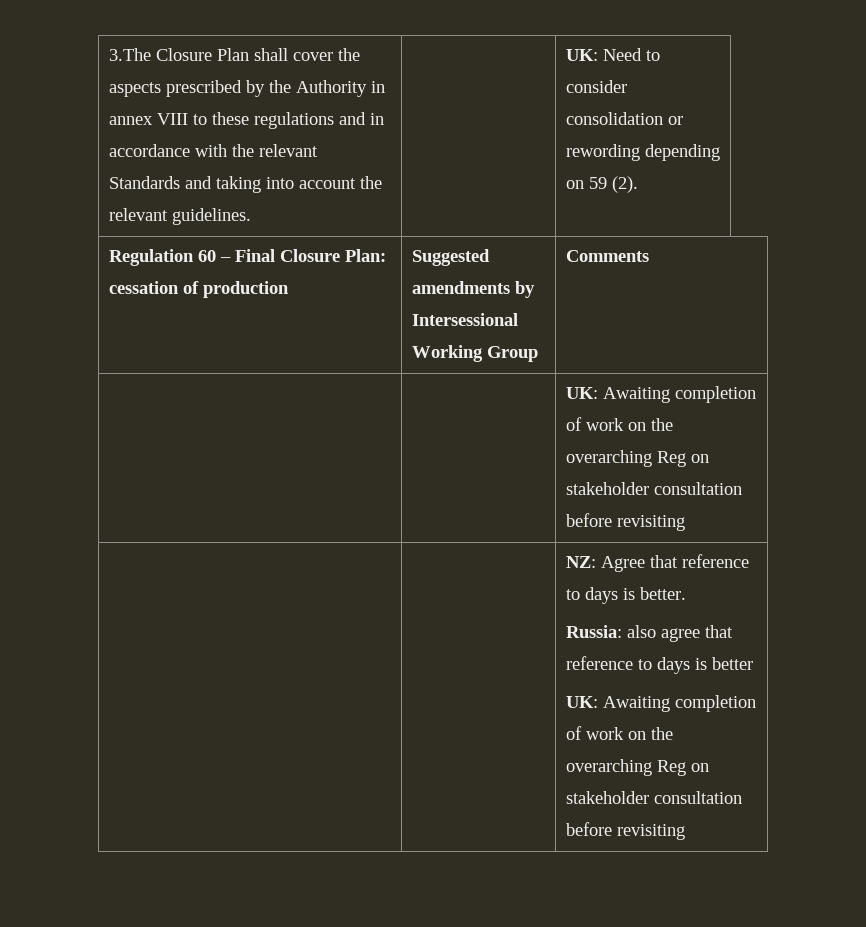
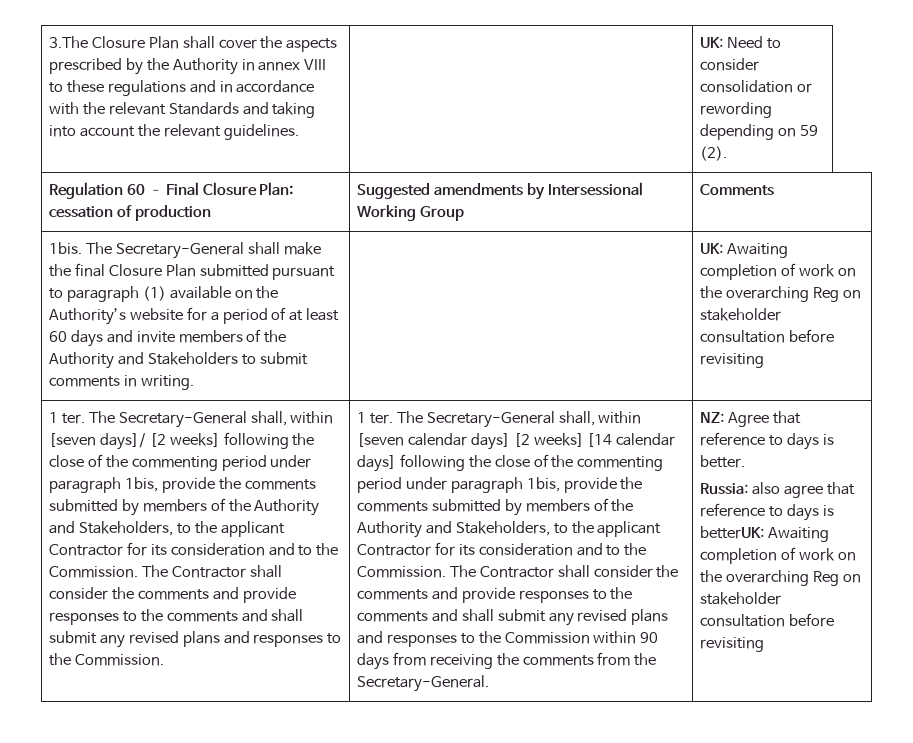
(649, 256) none -> [48,242,321,259] [48,263,336,280] [48,286,279,302] [48,307,340,325] [48,329,287,347] [48,352,308,369] [48,375,194,390] 1bis. The Secretary-General shall make the final Closure Plan submitted pursuant to paragraph (1) available on the Authority’s website for a period of at least 60 days and invite members of the Authority and Stakeholders to submit comments in writing.
(685, 523) | -> [48,411,334,428] [48,432,315,450] [48,454,312,471] [48,477,316,493] [48,498,320,516] [48,521,285,537] [48,542,339,556] [48,565,282,578] [48,587,296,603] [48,609,304,625] [48,631,342,648] [48,653,164,666] [356,411,642,428] [356,433,676,450] [356,454,664,472] [356,477,643,493] [356,498,634,516] [356,521,662,538] [356,542,647,556] [356,565,679,578] [356,587,633,603] [356,609,669,626] [356,631,659,647] [356,652,657,670] [356,675,489,692] 1 ter. The Secretary-General shall, within [seven days]/ [2 weeks] following the close of the commenting period under paragraph 1bis, provide the comments submitted by members of the Authority and Stakeholders, to the applicant Contractor for its consideration and to the Commission. The Contractor shall consider the comments and provide responses to the comments and shall submit any revised plans and responses to the Commission. | 1 ter. The Secretary-General shall, within [seven calendar days] [2 weeks] [14 calendar days] following the close of the commenting period under paragraph 1bis, provide the comments submitted by members of the Authority and Stakeholders, to the applicant Contractor for its consideration and to the Commission. The Contractor shall consider the comments and provide responses to the comments and shall submit any revised plans and responses to the Commission within 90 days from receiving the comments from the Secretary-General.
[711,657,753,670] [565,696,598,708] better // UK: -> [699,526,764,539] betterUK:

